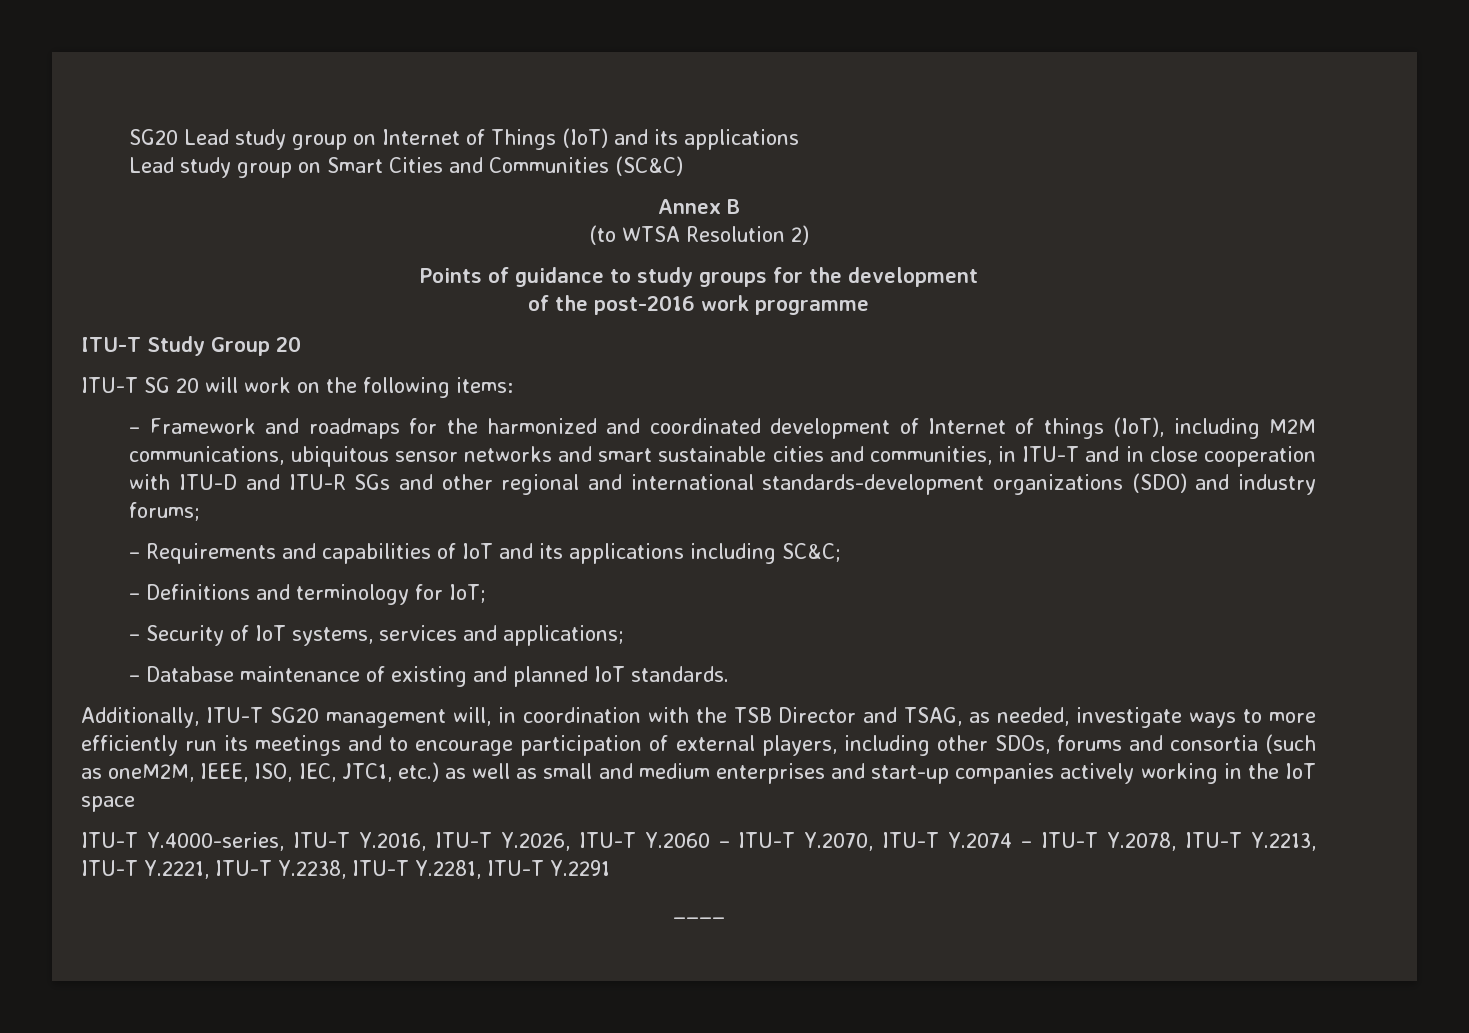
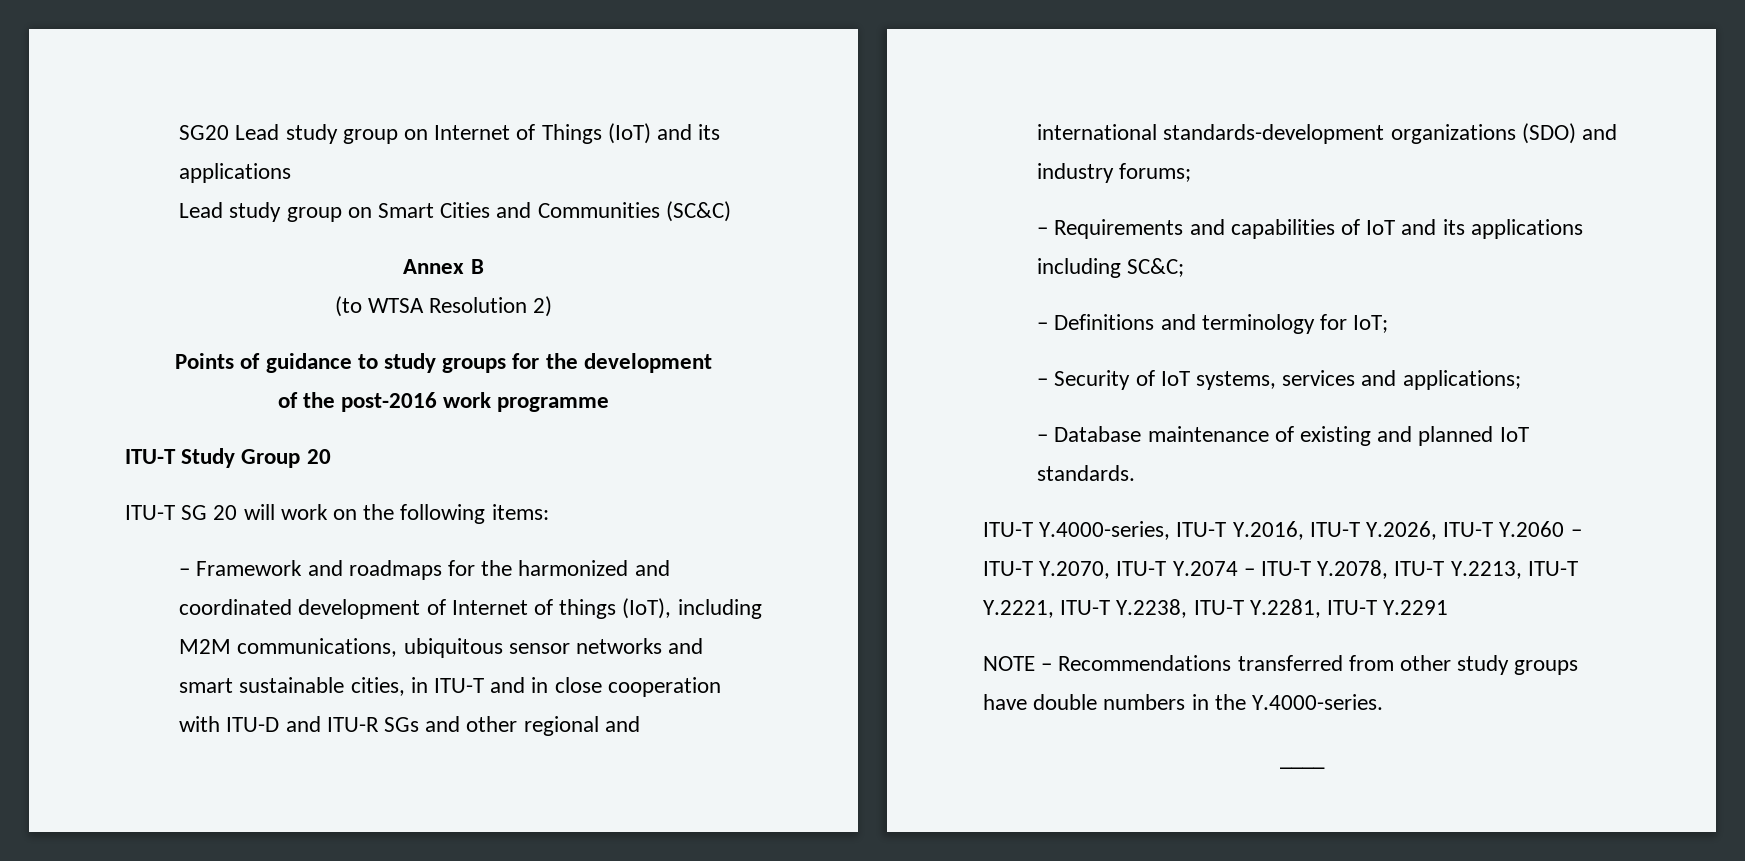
[772,446,992,465] cities and communities, -> [350,677,405,696] cities,
[81,707,1316,728] [81,734,1316,756] [81,762,1317,784] [81,796,135,812] // Additionally, ITU-T SG20 management will, in coordination with the TSB Director and TSAG, as needed, investigate ways to more efficiently run its meetings and to encourage participation of external players, including other SDOs, forums and consortia (such as oneM2M, IEEE, ISO, IEC, JTC1, etc.) as well as small and medium enterprises and start-up companies actively working in the IoT space -> (1136, 473) none
(610, 868) none -> [983,655,1579,675] [983,694,1384,710] // NOTE – Recommendations transferred from other study groups have double numbers in the Y.4000-series.

